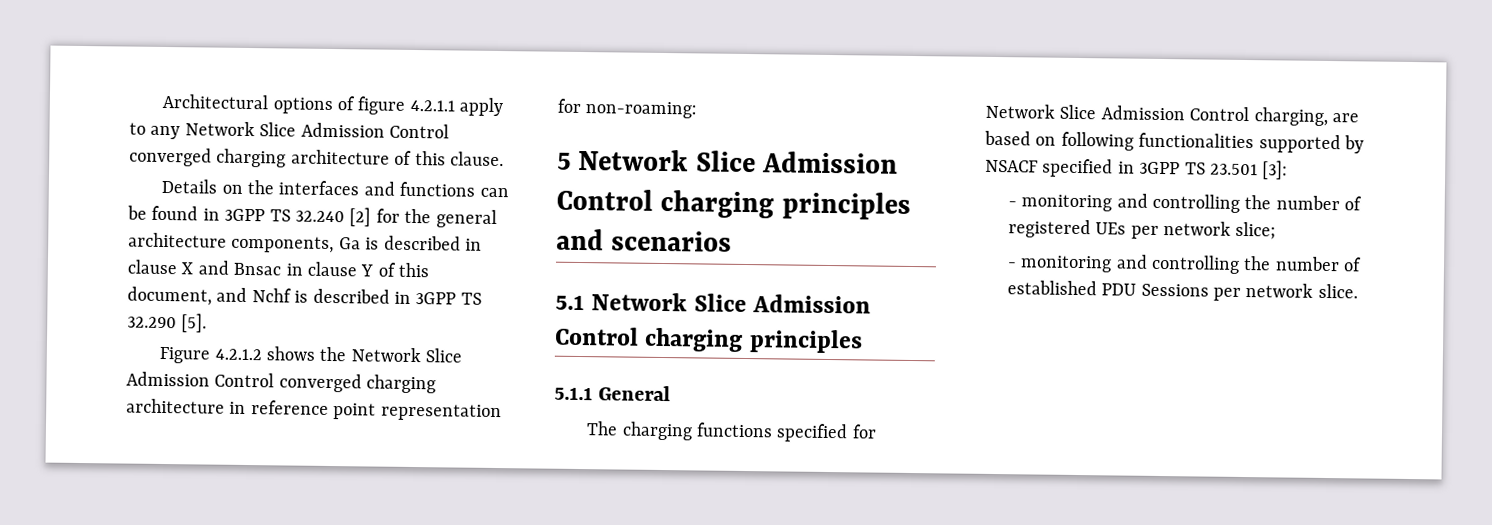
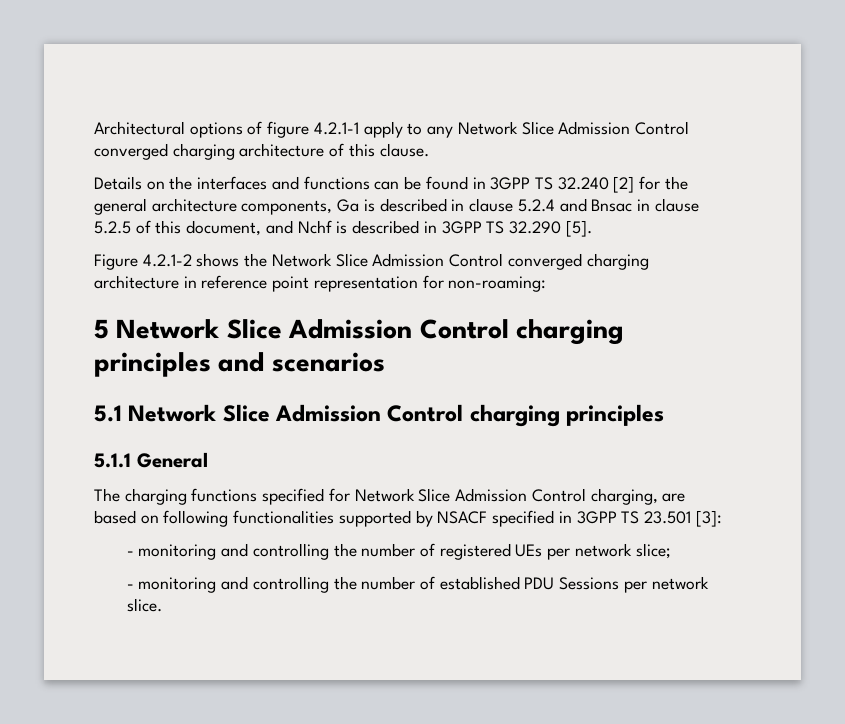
[409,99,455,112] 4.2.1.1 -> [313,122,359,135] 4.2.1-1
[181,262,194,275] X -> [517,199,555,212] 5.2.4
[360,264,374,277] Y -> [94,221,131,234] 5.2.5
[214,348,262,361] 4.2.1.2 -> [142,254,192,267] 4.2.1-2

